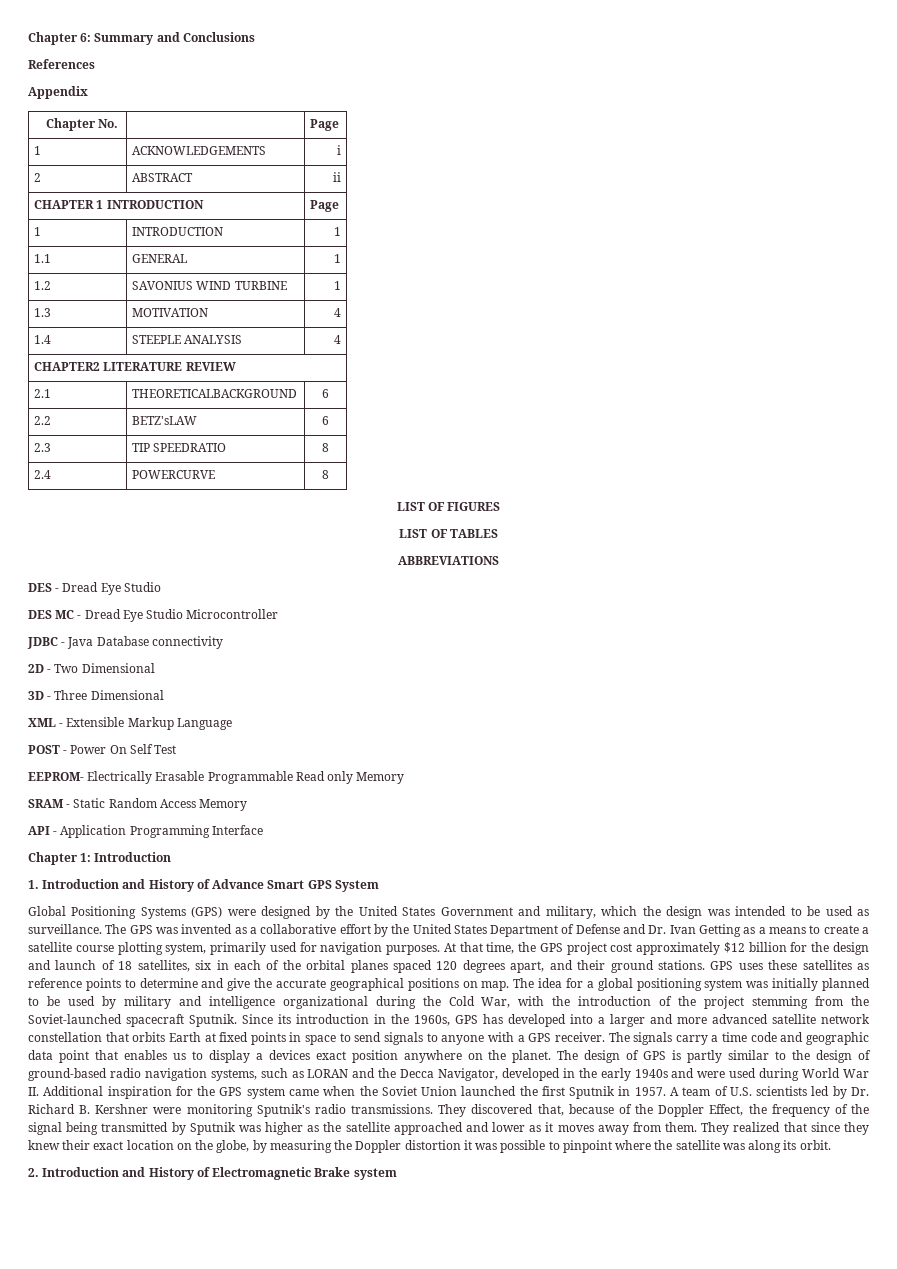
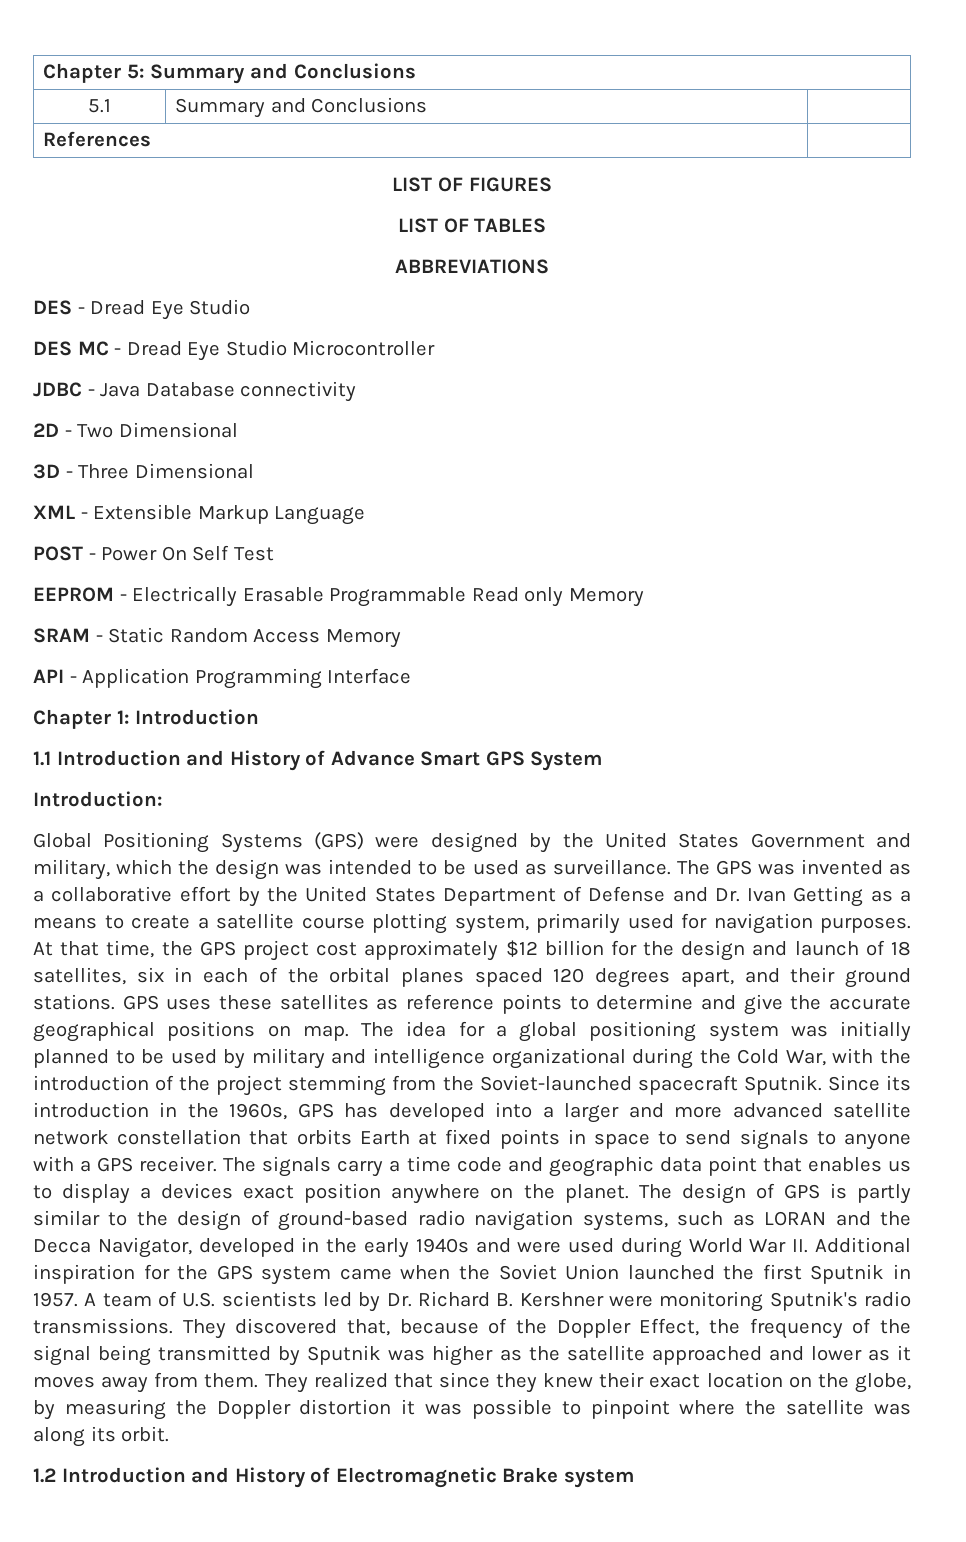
[28,32,255,45] [28,59,95,69] [28,86,88,99] [45,118,119,131] [310,119,340,131] [34,146,42,155] [132,146,267,155] [336,145,341,155] [34,173,42,182] [132,173,194,182] [332,172,341,182] [34,200,204,209] [310,200,340,212] [34,227,42,236] [132,227,224,236] [333,227,341,236] [34,254,52,263] [132,254,188,263] [333,254,341,263] [34,281,52,290] [132,281,287,290] [333,281,341,290] [34,308,52,317] [132,308,209,317] [333,308,341,317] [34,335,52,344] [132,335,243,344] [333,335,341,344] [34,362,236,371] [34,389,52,398] [132,389,298,398] [322,389,329,398] [34,416,52,425] [132,416,198,425] [322,416,329,425] [34,443,52,452] [132,443,227,452] [322,443,329,452] [34,470,52,479] [132,470,216,479] [322,470,329,479] Chapter 6: Summary and Conclusions // References // Appendix // Chapter No. | | Page // 1 | ACKNOWLEDGEMENTS | i // 2 | ABSTRACT | ii // CHAPTER 1 INTRODUCTION | Page // 1 | INTRODUCTION | 1 // 1.1 | GENERAL | 1 // 1.2 | SAVONIUS WIND TURBINE | 1 // 1.3 | MOTIVATION | 4 // 1.4 | STEEPLE ANALYSIS | 4 // CHAPTER2 LITERATURE REVIEW // 2.1 | THEORETICALBACKGROUND | 6 // 2.2 | BETZ'sLAW | 6 // 2.3 | TIP SPEEDRATIO | 8 // 2.4 | POWERCURVE | 8 -> [43,63,416,84] [88,99,111,113] [175,97,428,118] [43,131,152,147] Chapter 5: Summary and Conclusions // 5.1 | Summary and Conclusions | // References |
[28,772,84,781] EEPROM- -> [33,587,127,602] EEPROM -
[28,880,39,889] 1. -> [33,751,51,766] 1.1
(379, 886) none -> [33,791,163,807] // Introduction:
[28,1168,39,1177] 2. -> [33,1468,56,1483] 1.2

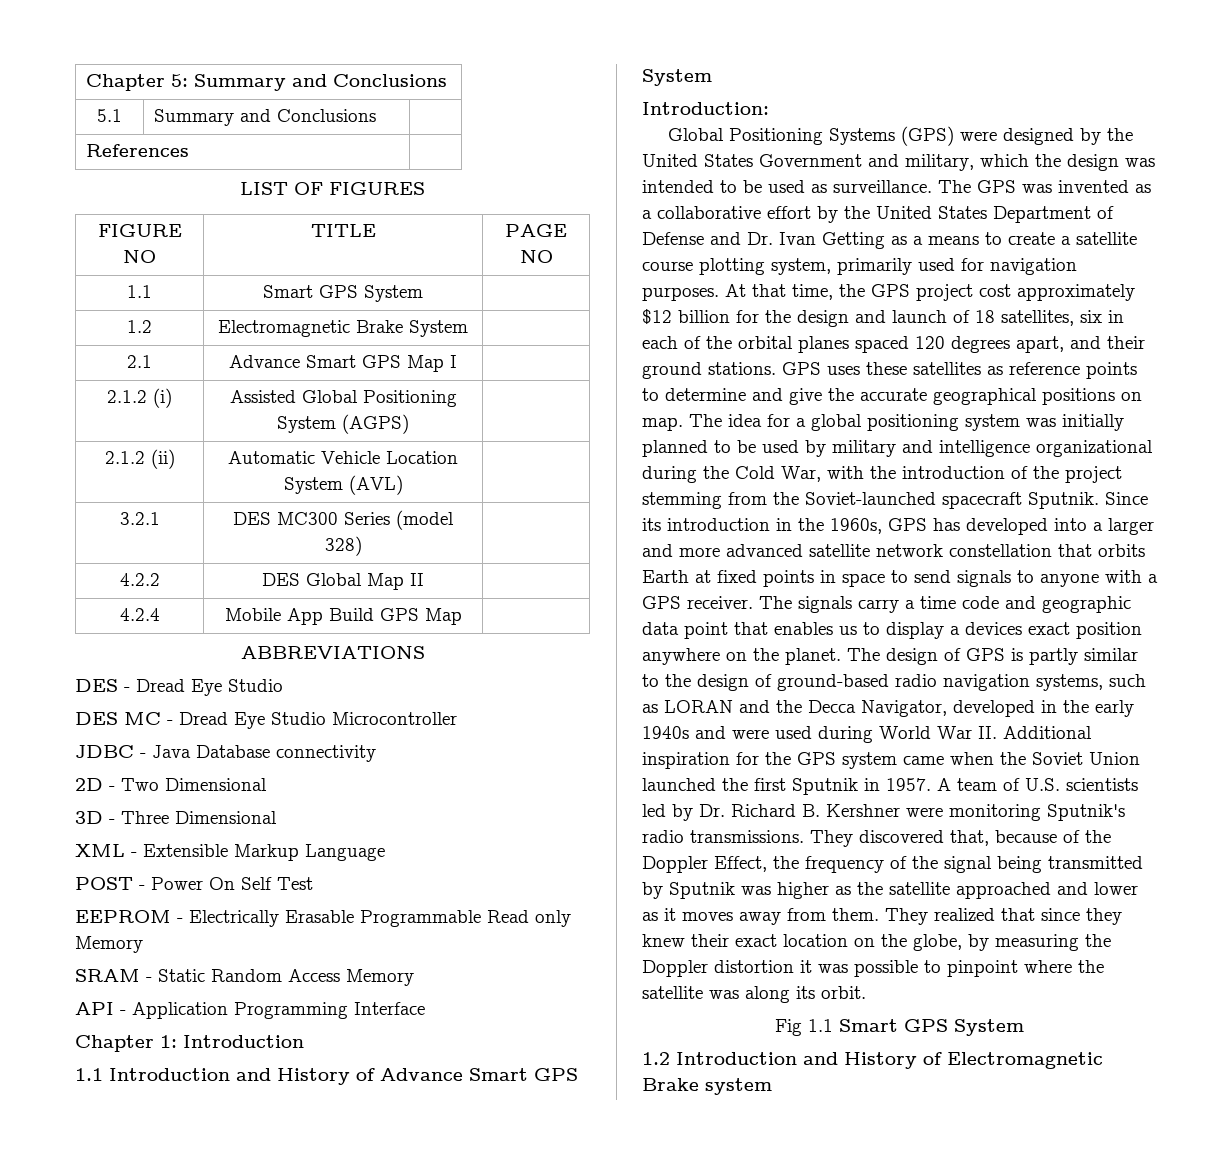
[397,218,547,233] // LIST OF TABLES -> [97,224,182,237] [123,250,156,263] [310,224,376,237] [505,224,567,237] [519,250,553,263] [127,285,152,298] [263,285,423,302] [127,320,152,333] [218,320,468,337] [127,355,152,368] [229,355,457,372] [107,388,172,408] [229,390,457,407] [277,414,409,434] [104,449,175,469] [228,451,458,464] [283,475,403,495] [119,512,160,525] [233,510,454,530] [324,536,362,556] [119,573,160,586] [262,573,424,590] [119,608,160,621] [224,608,462,625] // FIGURE NO | TITLE | PAGE NO // 1.1 | Smart GPS System | // 1.2 | Electromagnetic Brake System | // 2.1 | Advance Smart GPS Map I | // 2.1.2 (i) | Assisted Global Positioning System (AGPS) | // 2.1.2 (ii) | Automatic Vehicle Location System (AVL) | // 3.2.1 | DES MC300 Series (model 328) | // 4.2.2 | DES Global Map II | // 4.2.4 | Mobile App Build GPS Map |
(170, 1434) none -> [775,1019,1024,1036] // Fig 1.1 Smart GPS System

